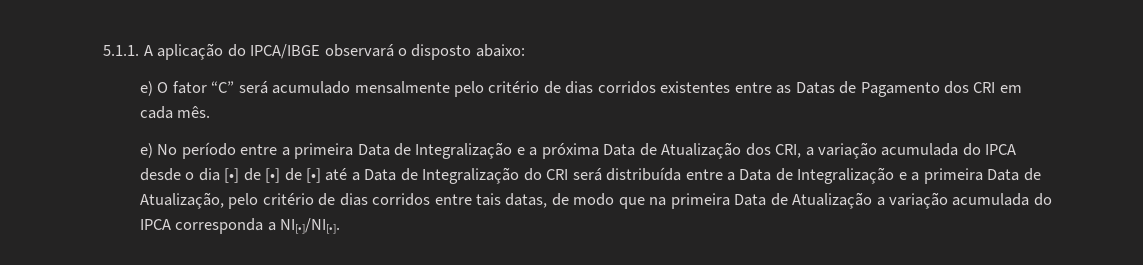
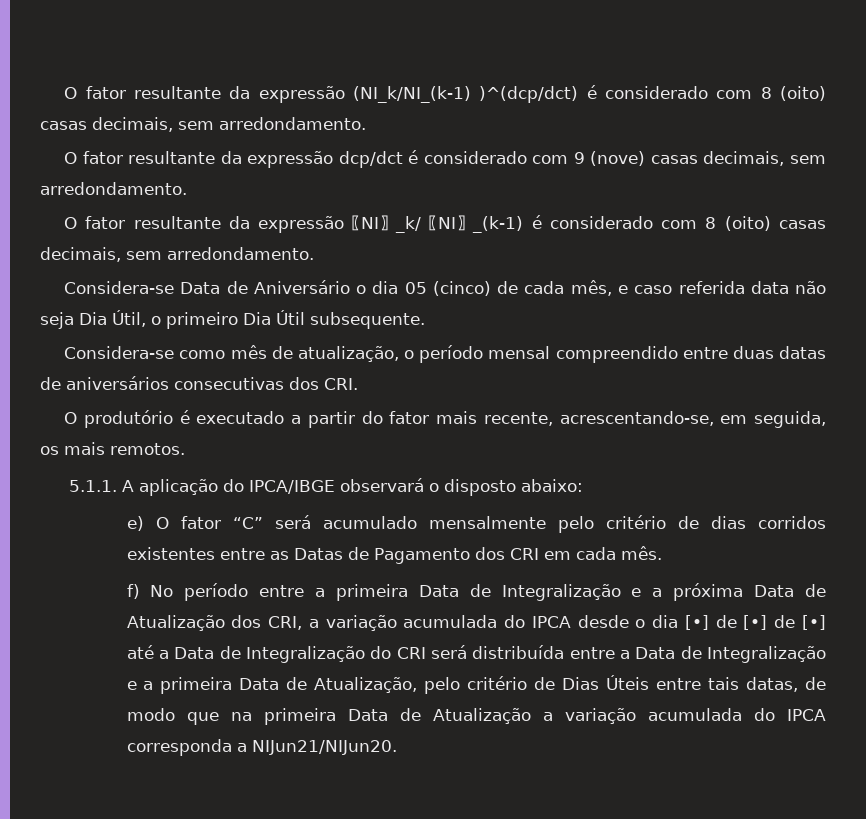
(103, 50) none -> [64,85,826,103] [40,117,366,132] [64,150,827,168] [40,182,187,195] [64,215,826,233] [40,247,314,262] [64,280,827,296] [40,310,425,329] [64,345,826,363] [40,376,358,390] [64,410,826,428] [40,442,185,455] O fator resultante da expressão (NI_k/NI_(k-1) )^(dcp/dct) é considerado com 8 (oito) casas decimais, sem arredondamento. // O fator resultante da expressão dcp/dct é considerado com 9 (nove) casas decimais, sem arredondamento. // O fator resultante da expressão〖NI〗_k/〖NI〗_(k-1) é considerado com 8 (oito) casas decimais, sem arredondamento. // Considera-se Data de Aniversário o dia 05 (cinco) de cada mês, e caso referida data não seja Dia Útil, o primeiro Dia Útil subsequente. // Considera-se como mês de atualização, o período mensal compreendido entre duas datas de aniversários consecutivas dos CRI. // O produtório é executado a partir do fator mais recente, acrescentando-se, em seguida, os mais remotos. //
[139,143,153,158] e) -> [126,584,140,599] f)
[339,193,431,206] dias corridos -> [562,675,650,690] Dias Úteis
[280,218,341,234] NI[•]/NI[•]. -> [251,740,397,755] NIJun21/NIJun20.

